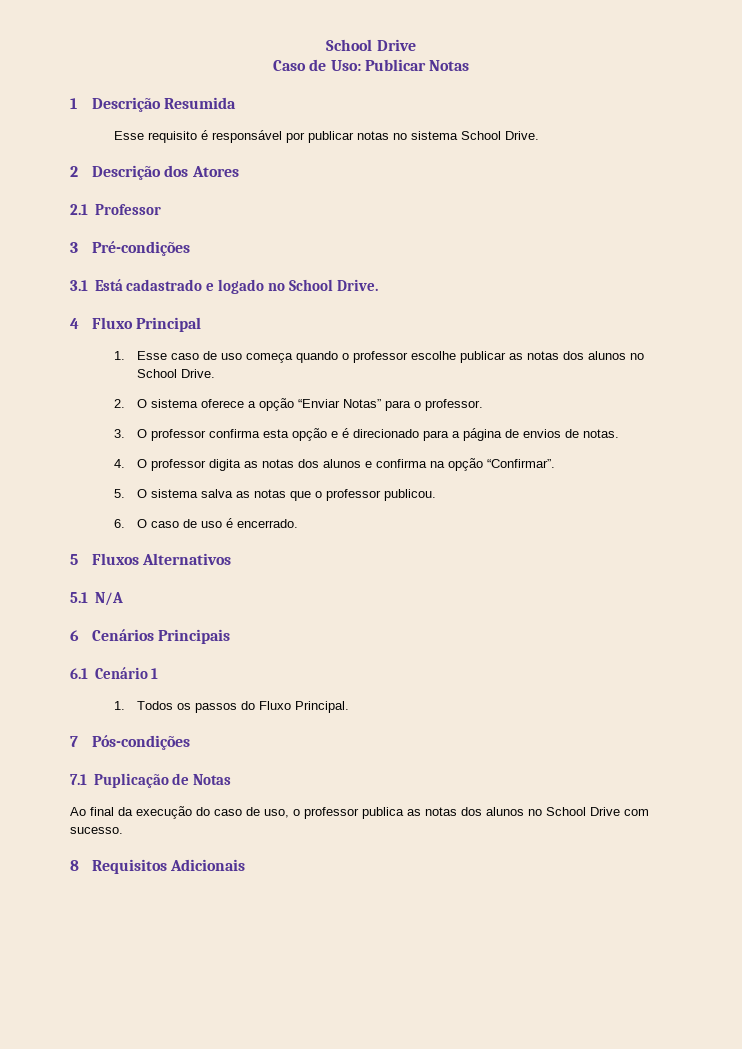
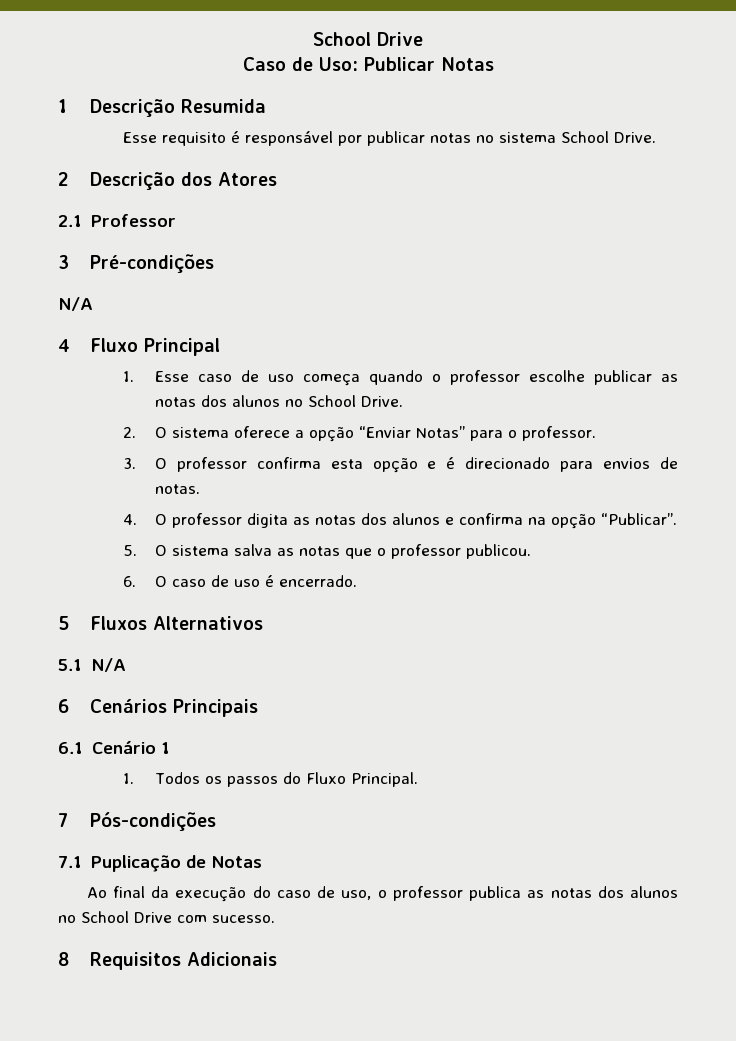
[70,279,378,294] 3.1 Está cadastrado e logado no School Drive. -> [58,297,93,311] N/A
[451,428,519,441] a página de -> (594, 466) none
[486,459,555,468] “Confirmar”. -> [600,513,677,525] “Publicar”.

